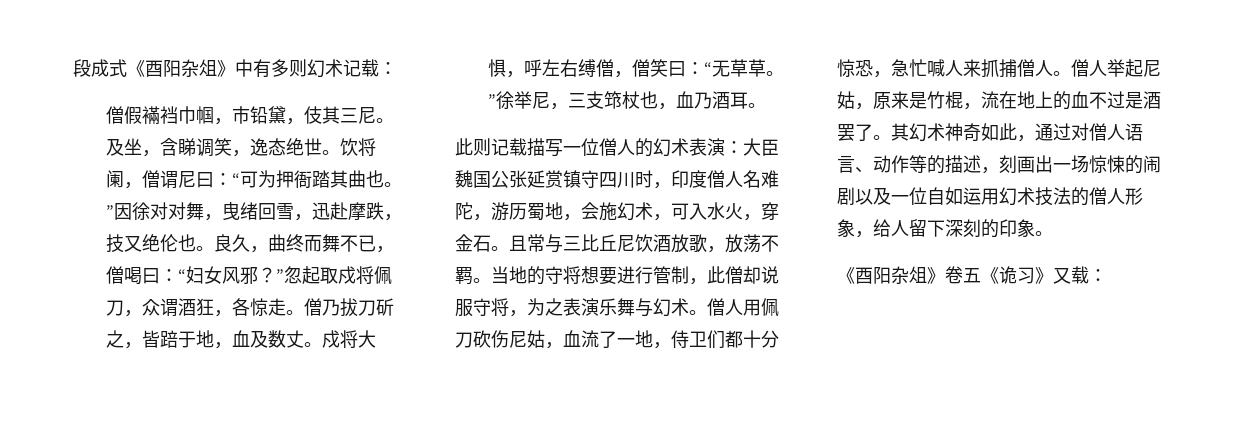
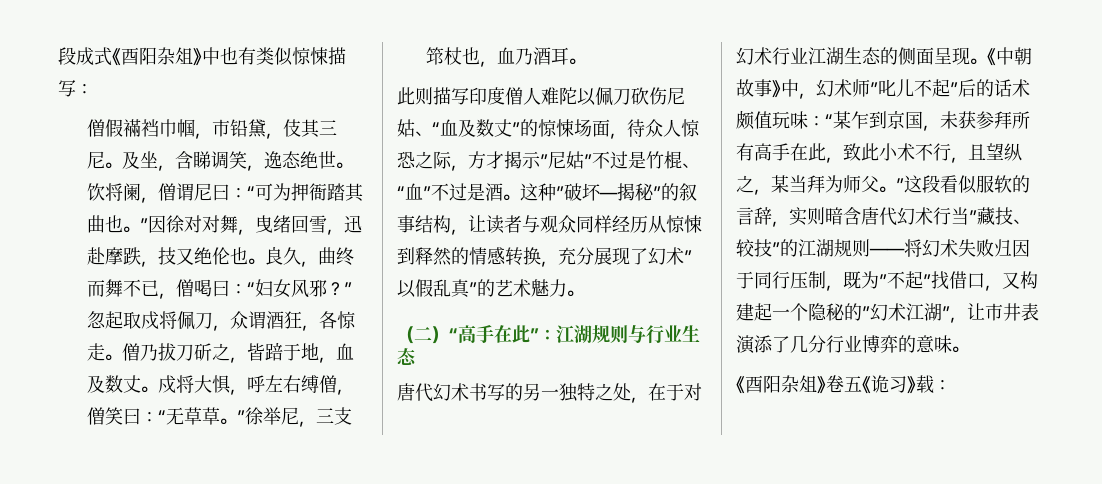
[253,59,379,78] 有多则幻术记载 -> [220,47,346,66] [58,80,76,97] 也有类似惊悚描写
[491,138,779,157] [455,170,779,189] [455,202,779,221] [455,234,779,253] [455,266,779,285] [455,298,779,317] [455,330,779,349] [837,59,1161,78] [837,91,1161,110] [837,123,1143,142] [837,155,1161,174] [837,187,1143,206] [837,219,1035,238] 记载描写一位僧人的幻术表演：大臣魏国公张延赏镇守四川时，印度僧人名难陀，游历蜀地，会施幻术，可入水火，穿金石。且常与三比丘尼饮酒放歌，放荡不羁。当地的守将想要进行管制，此僧却说服守将，为之表演乐舞与幻术。僧人用佩刀砍伤尼姑，血流了一地，侍卫们都十分惊恐，急忙喊人来抓捕僧人。僧人举起尼姑，原来是竹棍，流在地上的血不过是酒罢了。其幻术神奇如此，通过对僧人语言、动作等的描述，刻画出一场惊悚的闹剧以及一位自如运用幻术技法的僧人形象，给人留下深刻的印象 -> [433,87,685,106] [397,119,700,139] [397,151,699,171] [397,183,697,201] [397,215,702,235] [397,247,692,267] [397,279,584,298] [397,325,700,344] [397,348,417,365] [397,383,702,403] [736,47,1032,66] [736,79,1030,99] [736,110,1030,131] [736,143,1022,163] [736,175,1030,195] [736,207,1030,227] [736,239,1030,257] [736,271,1038,291] [736,303,1039,323] [736,335,952,354] 描写印度僧人难陀以佩刀砍伤尼姑、“血及数丈”的惊悚场面，待众人惊恐之际，方才揭示”尼姑”不过是竹棍、“血”不过是酒。这种”破坏—揭秘”的叙事结构，让读者与观众同样经历从惊悚到释然的情感转换，充分展现了幻术”以假乱真”的艺术魅力。 // （二）“高手在此”：江湖规则与行业生态 // 唐代幻术书写的另一独特之处，在于对幻术行业江湖生态的侧面呈现。《中朝故事》中，幻术师”叱儿不起”后的话术颇值玩味：“某乍到京国，未获参拜所有高手在此，致此小术不行，且望纵之，某当拜为师父。”这段看似服软的言辞，实则暗含唐代幻术行当”藏技、较技”的江湖规则——将幻术失败归因于同行压制，既为”不起”找借口，又构建起一个隐秘的”幻术江湖”，让市井表演添了几分行业博弈的意味
[1053,267,1071,284] 又 -> (916, 385) none

